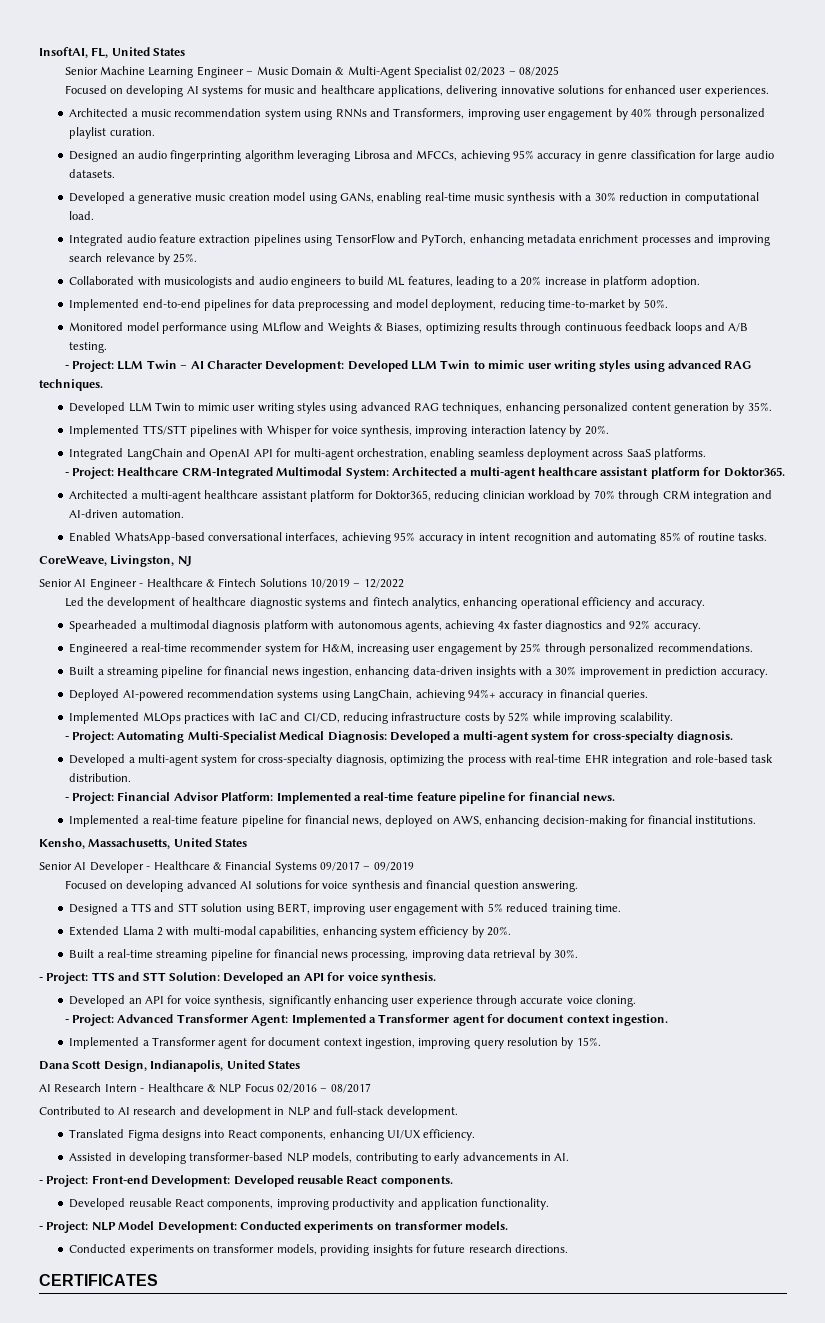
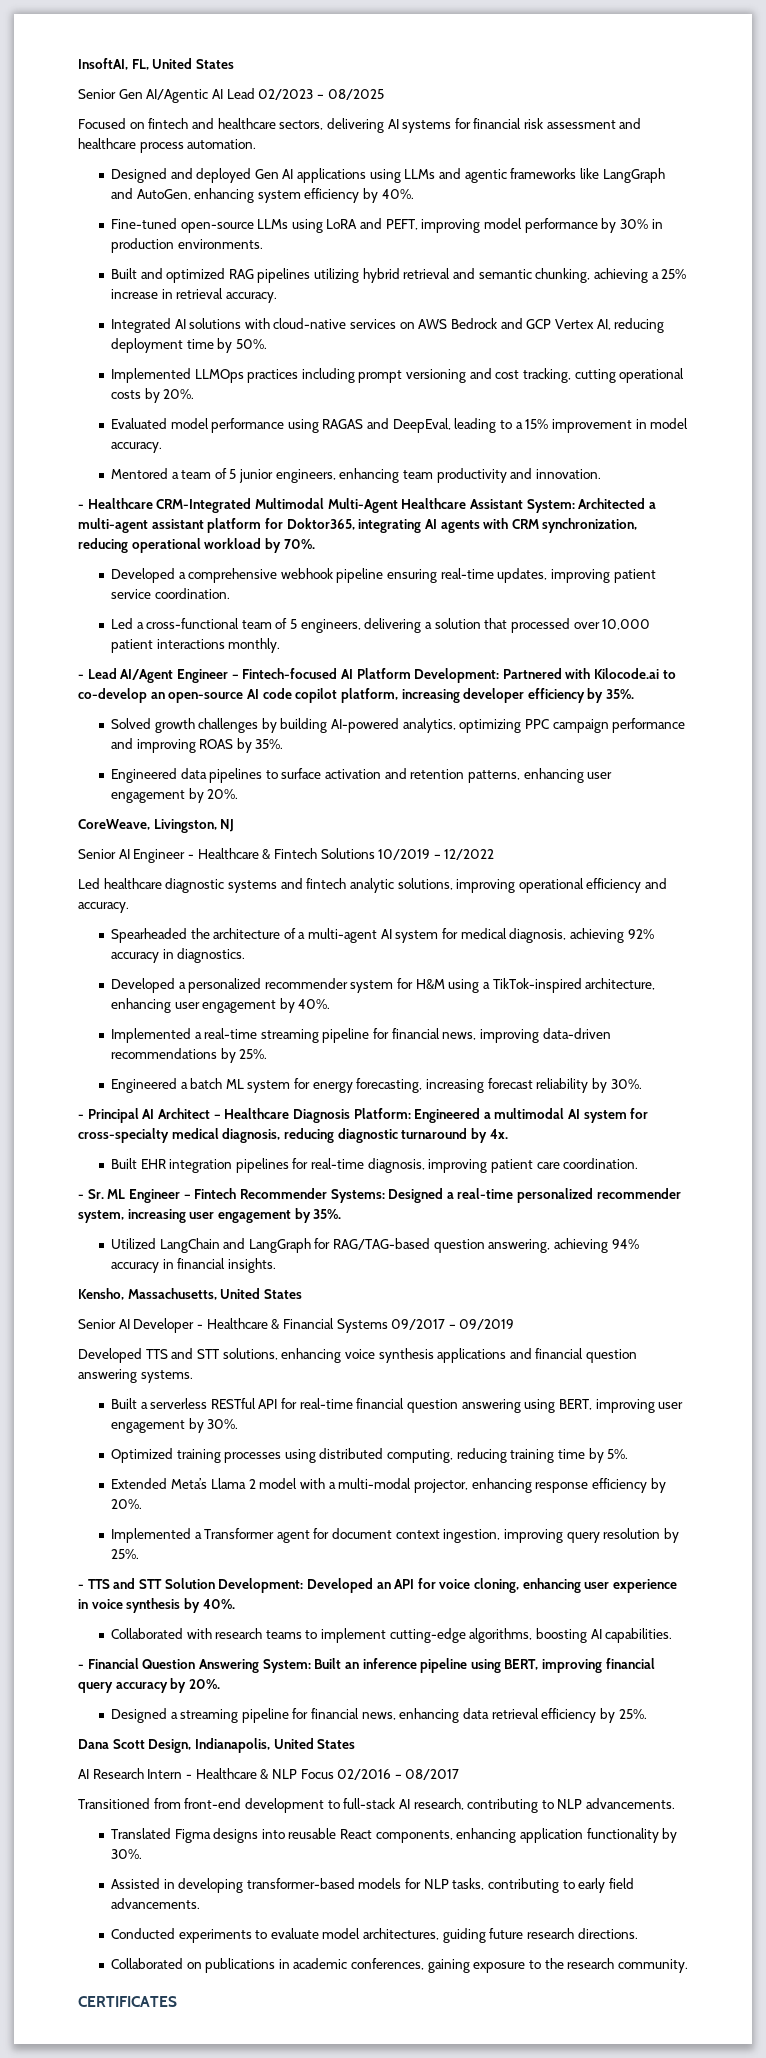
[100,66,463,78] Machine Learning Engineer – Music Domain & Multi-Agent Specialist -> [118,88,255,103] Gen AI/Agentic AI Lead
[126,85,769,97] [69,108,765,120] [69,127,155,139] [69,150,774,162] [69,169,116,178] [69,192,759,204] [69,211,95,220] [69,234,770,246] [69,253,198,265] [69,276,700,288] [69,299,668,311] [69,322,749,334] [69,342,108,353] [64,360,752,372] [39,379,103,391] [69,402,772,414] [69,425,609,437] [69,448,707,460] [64,467,785,479] [69,490,773,502] [69,509,184,518] [69,532,767,544] developing AI systems for music and healthcare applications, delivering innovative solutions for enhanced user experiences. // Architected a music recommendation system using RNNs and Transformers, improving user engagement by 40% through personalized playlist curation. // Designed an audio fingerprinting algorithm leveraging Librosa and MFCCs, achieving 95% accuracy in genre classification for large audio datasets. // Developed a generative music creation model using GANs, enabling real-time music synthesis with a 30% reduction in computational load. // Integrated audio feature extraction pipelines using TensorFlow and PyTorch, enhancing metadata enrichment processes and improving search relevance by 25%. // Collaborated with musicologists and audio engineers to build ML features, leading to a 20% increase in platform adoption. // Implemented end-to-end pipelines for data preprocessing and model deployment, reducing time-to-market by 50%. // Monitored model performance using MLflow and Weights & Biases, optimizing results through continuous feedback loops and A/B testing. // - Project: LLM Twin – AI Character Development: Developed LLM Twin to mimic user writing styles using advanced RAG techniques. // Developed LLM Twin to mimic user writing styles using advanced RAG techniques, enhancing personalized content generation by 35%. // Implemented TTS/STT pipelines with Whisper for voice synthesis, improving interaction latency by 20%. // Integrated LangChain and OpenAI API for multi-agent orchestration, enabling seamless deployment across SaaS platforms. // - Project: Healthcare CRM-Integrated Multimodal System: Architected a multi-agent healthcare assistant platform for Doktor365. // Architected a multi-agent healthcare assistant platform for Doktor365, reducing clinician workload by 70% through CRM integration and AI-driven automation. // Enabled WhatsApp-based conversational interfaces, achieving 95% accuracy in intent recognition and automating 85% of routine tasks. -> [148,118,642,133] [78,138,257,153] [110,168,665,183] [110,188,414,203] [110,218,663,233] [110,238,263,253] [110,268,687,283] [110,288,277,303] [110,318,665,333] [110,338,267,353] [110,368,685,383] [110,388,195,403] [110,418,689,433] [110,442,162,453] [110,468,601,483] [78,498,656,513] [78,518,638,533] [78,538,315,553] [110,568,656,583] [110,588,230,599] [110,618,651,633] [110,638,281,653] [78,668,676,683] [78,688,635,703] [110,718,686,733] [110,738,284,753] [110,768,613,783] [110,788,239,803] fintech and healthcare sectors, delivering AI systems for financial risk assessment and healthcare process automation. // Designed and deployed Gen AI applications using LLMs and agentic frameworks like LangGraph and AutoGen, enhancing system efficiency by 40%. // Fine-tuned open-source LLMs using LoRA and PEFT, improving model performance by 30% in production environments. // Built and optimized RAG pipelines utilizing hybrid retrieval and semantic chunking, achieving a 25% increase in retrieval accuracy. // Integrated AI solutions with cloud-native services on AWS Bedrock and GCP Vertex AI, reducing deployment time by 50%. // Implemented LLMOps practices including prompt versioning and cost tracking, cutting operational costs by 20%. // Evaluated model performance using RAGAS and DeepEval, leading to a 15% improvement in model accuracy. // Mentored a team of 5 junior engineers, enhancing team productivity and innovation. // - Healthcare CRM-Integrated Multimodal Multi-Agent Healthcare Assistant System: Architected a multi-agent assistant platform for Doktor365, integrating AI agents with CRM synchronization, reducing operational workload by 70%. // Developed a comprehensive webhook pipeline ensuring real-time updates, improving patient service coordination. // Led a cross-functional team of 5 engineers, delivering a solution that processed over 10,000 patient interactions monthly. // - Lead AI/Agent Engineer – Fintech-focused AI Platform Development: Partnered with Kilocode.ai to co-develop an open-source AI code copilot platform, increasing developer efficiency by 35%. // Solved growth challenges by building AI-powered analytics, optimizing PPC campaign performance and improving ROAS by 35%. // Engineered data pipelines to surface activation and retention patterns, enhancing user engagement by 20%.
[87,597,190,609] the development of -> (100, 883) none
[412,597,518,609] analytics, enhancing -> [349,878,516,893] analytic solutions, improving
[140,620,701,632] [69,643,753,655] [69,666,768,678] [69,689,649,701] [69,712,673,724] [64,731,734,743] [69,754,774,766] [69,773,132,782] [64,792,616,804] [69,815,756,827] a multimodal diagnosis platform with autonomous agents, achieving 4x faster diagnostics and 92% accuracy. // Engineered a real-time recommender system for H&M, increasing user engagement by 25% through personalized recommendations. // Built a streaming pipeline for financial news ingestion, enhancing data-driven insights with a 30% improvement in prediction accuracy. // Deployed AI-powered recommendation systems using LangChain, achieving 94%+ accuracy in financial queries. // Implemented MLOps practices with IaC and CI/CD, reducing infrastructure costs by 52% while improving scalability. // - Project: Automating Multi-Specialist Medical Diagnosis: Developed a multi-agent system for cross-specialty diagnosis. // Developed a multi-agent system for cross-specialty diagnosis, optimizing the process with real-time EHR integration and role-based task distribution. // - Project: Financial Advisor Platform: Implemented a real-time feature pipeline for financial news. // Implemented a real-time feature pipeline for financial news, deployed on AWS, enhancing decision-making for financial institutions. -> [190,928,654,943] [110,948,246,963] [110,978,656,993] [110,998,331,1013] [110,1028,611,1043] [110,1048,268,1063] [110,1078,642,1093] [78,1108,649,1123] [78,1128,508,1143] [110,1158,639,1173] [78,1188,681,1203] [78,1208,342,1223] [110,1238,639,1253] [110,1258,276,1273] the architecture of a multi-agent AI system for medical diagnosis, achieving 92% accuracy in diagnostics. // Developed a personalized recommender system for H&M using a TikTok-inspired architecture, enhancing user engagement by 40%. // Implemented a real-time streaming pipeline for financial news, improving data-driven recommendations by 25%. // Engineered a batch ML system for energy forecasting, increasing forecast reliability by 30%. // - Principal AI Architect – Healthcare Diagnosis Platform: Engineered a multimodal AI system for cross-specialty medical diagnosis, reducing diagnostic turnaround by 4x. // Built EHR integration pipelines for real-time diagnosis, improving patient care coordination. // - Sr. ML Engineer – Fintech Recommender Systems: Designed a real-time personalized recommender system, increasing user engagement by 35%. // Utilized LangChain and LangGraph for RAG/TAG-based question answering, achieving 94% accuracy in financial insights.
[64,880,400,892] Focused on developing advanced AI solutions for voice synthesis -> [78,1348,507,1363] Developed TTS and STT solutions, enhancing voice synthesis applications
[522,881,579,892] [69,903,243,915] answering. // Designed a TTS and STT solution -> [78,1369,193,1383] [110,1398,521,1413] answering systems. // Built a serverless RESTful API for real-time financial question answering
[461,903,621,915] with 5% reduced training time. -> [188,1418,239,1433] [110,1448,629,1463] by 30%. // Optimized training processes using distributed computing, reducing training time by 5%.
(120, 931) none -> [170,1478,208,1489] Meta’s
[166,926,512,938] [69,949,579,961] [39,972,437,984] [69,995,637,1007] [64,1014,669,1026] with multi-modal capabilities, enhancing system efficiency by 20%. // Built a real-time streaming pipeline for financial news processing, improving data retrieval by 30%. // - Project: TTS and STT Solution: Developed an API for voice synthesis. // Developed an API for voice synthesis, significantly enhancing user experience through accurate voice cloning. // - Project: Advanced Transformer Agent: Implemented a Transformer agent for document context ingestion. -> [259,1478,666,1493] [110,1499,142,1509] model with a multi-modal projector, enhancing response efficiency by 20%.
[576,1037,601,1046] 15%. -> [110,1549,139,1559] [78,1578,678,1593] [78,1598,235,1613] [110,1628,673,1643] [78,1658,655,1673] [78,1678,220,1693] [110,1708,647,1723] 25%. // - TTS and STT Solution Development: Developed an API for voice cloning, enhancing user experience in voice synthesis by 40%. // Collaborated with research teams to implement cutting-edge algorithms, boosting AI capabilities. // - Financial Question Answering System: Built an inference pipeline using BERT, improving financial query accuracy by 20%. // Designed a streaming pipeline for financial news, enhancing data retrieval efficiency by 25%.
[39,1106,458,1118] Contributed to AI research and development in NLP and full-stack development. -> [78,1798,676,1813] Transitioned from front-end development to full-stack AI research, contributing to NLP advancements.
(225, 1134) none -> [288,1828,337,1839] reusable
[386,1129,476,1141] UI/UX efficiency. -> [520,1828,678,1843] [110,1849,142,1859] application functionality by 30%.
[286,1152,570,1164] [39,1175,453,1187] [69,1198,550,1210] [39,1221,509,1233] [69,1244,569,1256] NLP models, contributing to early advancements in AI. // - Project: Front-end Development: Developed reusable React components. // Developed reusable React components, improving productivity and application functionality. // - Project: NLP Model Development: Conducted experiments on transformer models. // Conducted experiments on transformer models, providing insights for future research directions. -> [358,1878,634,1893] [110,1898,200,1909] [110,1928,638,1943] [110,1958,688,1973] models for NLP tasks, contributing to early field advancements. // Conducted experiments to evaluate model architectures, guiding future research directions. // Collaborated on publications in academic conferences, gaining exposure to the research community.

